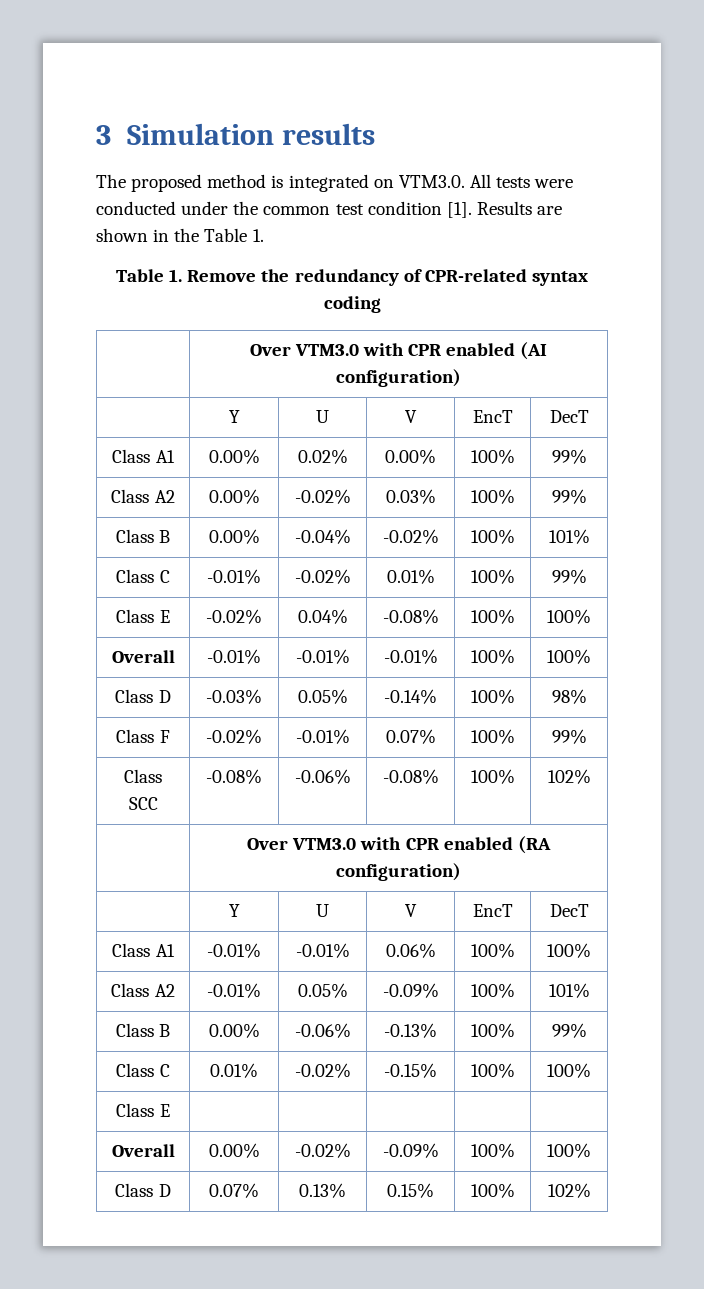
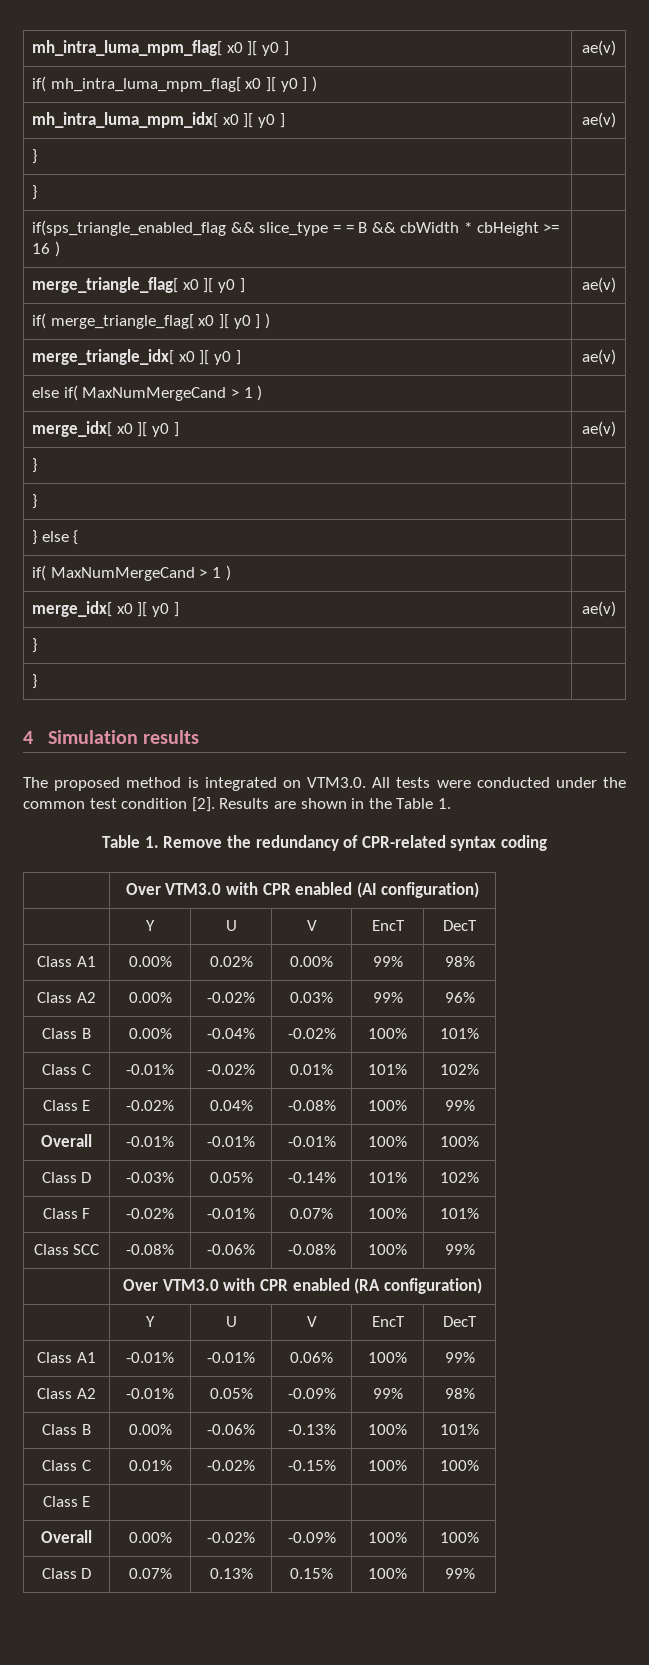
[96,125,111,145] 3 -> [32,40,289,56] [581,40,616,56] [32,76,317,92] [32,112,285,128] [581,112,616,128] [32,149,38,164] [32,185,38,200] [32,220,560,236] [32,241,60,257] [32,277,245,293] [581,277,616,293] [32,313,270,329] [32,349,241,365] [581,349,616,365] [32,385,263,401] [32,421,179,437] [581,421,616,437] [32,458,38,473] [32,494,38,509] [32,530,79,545] [32,565,231,581] [32,601,179,617] [581,601,616,617] [32,638,38,653] [32,674,38,689] [23,731,33,744] mh_intra_luma_mpm_flag[ x0 ][ y0 ] | ae(v) // if( mh_intra_luma_mpm_flag[ x0 ][ y0 ] ) | // mh_intra_luma_mpm_idx[ x0 ][ y0 ] | ae(v) // } | // } | // if(sps_triangle_enabled_flag && slice_type = = B && cbWidth * cbHeight >= 16 ) | // merge_triangle_flag[ x0 ][ y0 ] | ae(v) // if( merge_triangle_flag[ x0 ][ y0 ] ) | // merge_triangle_idx[ x0 ][ y0 ] | ae(v) // else if( MaxNumMergeCand > 1 ) | // merge_idx[ x0 ][ y0 ] | ae(v) // } | // } | // } else { | // if( MaxNumMergeCand > 1 ) | // merge_idx[ x0 ][ y0 ] | ae(v) // } | // } | // 4
[446,202,472,218] [1]. -> [191,797,215,812] [2].
[470,449,515,464] [551,449,587,464] 100% | 99% -> [372,956,403,967] [444,956,475,967] 99% | 98%
[470,489,515,504] [551,489,587,504] 100% | 99% -> [372,992,403,1003] [444,992,475,1003] 99% | 96%
[470,569,515,584] [551,569,587,584] 100% | 99% -> [368,1064,407,1075] [440,1064,479,1075] 101% | 102%
[547,609,591,624] 100% -> [444,1100,475,1111] 99%
[470,689,515,704] [551,689,587,704] 100% | 98% -> [368,1172,407,1183] [440,1172,479,1183] 101% | 102%
[551,729,587,744] 99% -> [440,1208,479,1219] 101%
[547,769,591,784] 102% -> [444,1244,475,1255] 99%
[547,943,591,958] 100% -> [444,1352,475,1363] 99%
[470,983,515,998] [548,983,590,998] 100% | 101% -> [372,1388,403,1399] [444,1388,475,1399] 99% | 98%
[551,1023,587,1038] 99% -> [440,1424,479,1435] 101%
[547,1183,591,1198] 102% -> [444,1568,475,1579] 99%

